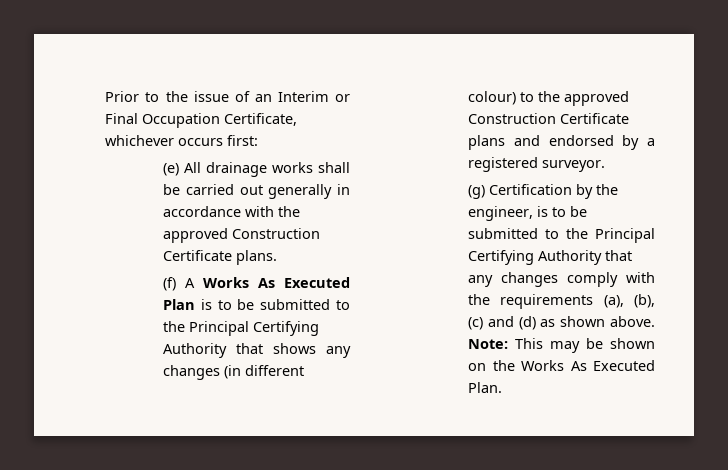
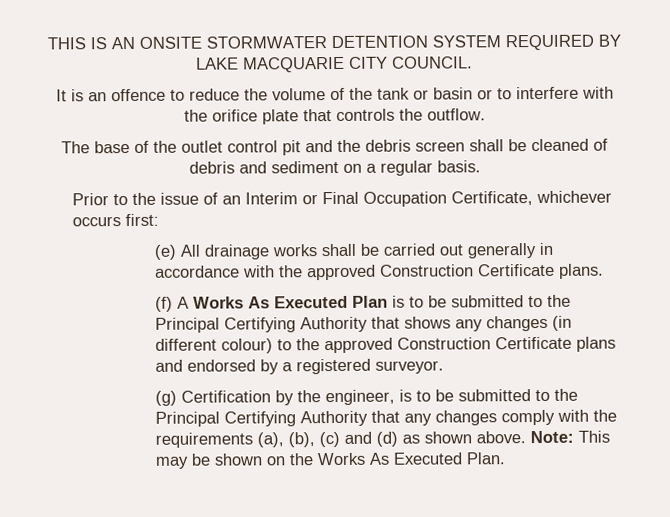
(105, 96) none -> [46,34,621,51] [196,56,473,73] [55,86,614,102] [183,108,486,125] [61,138,608,156] [188,160,481,176] THIS IS AN ONSITE STORMWATER DETENTION SYSTEM REQUIRED BY LAKE MACQUARIE CITY COUNCIL. // It is an offence to reduce the volume of the tank or basin or to interfere with the orifice plate that controls the outflow. // The base of the outlet control pit and the debris screen shall be cleaned of debris and sediment on a regular basis. //

